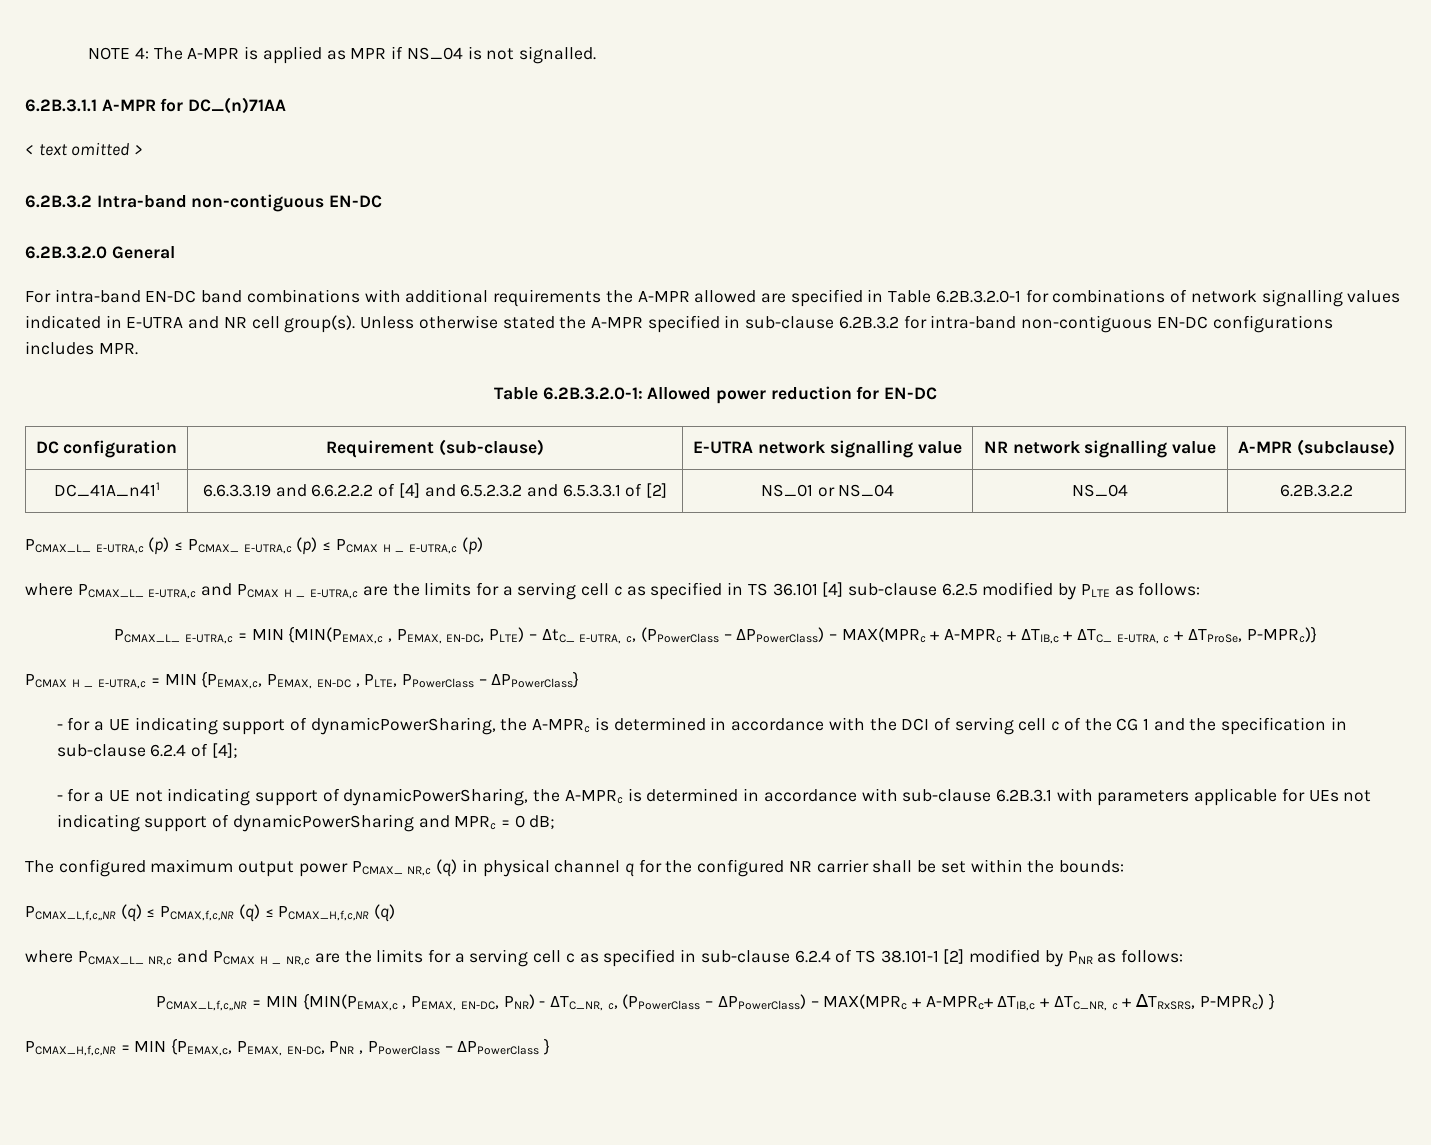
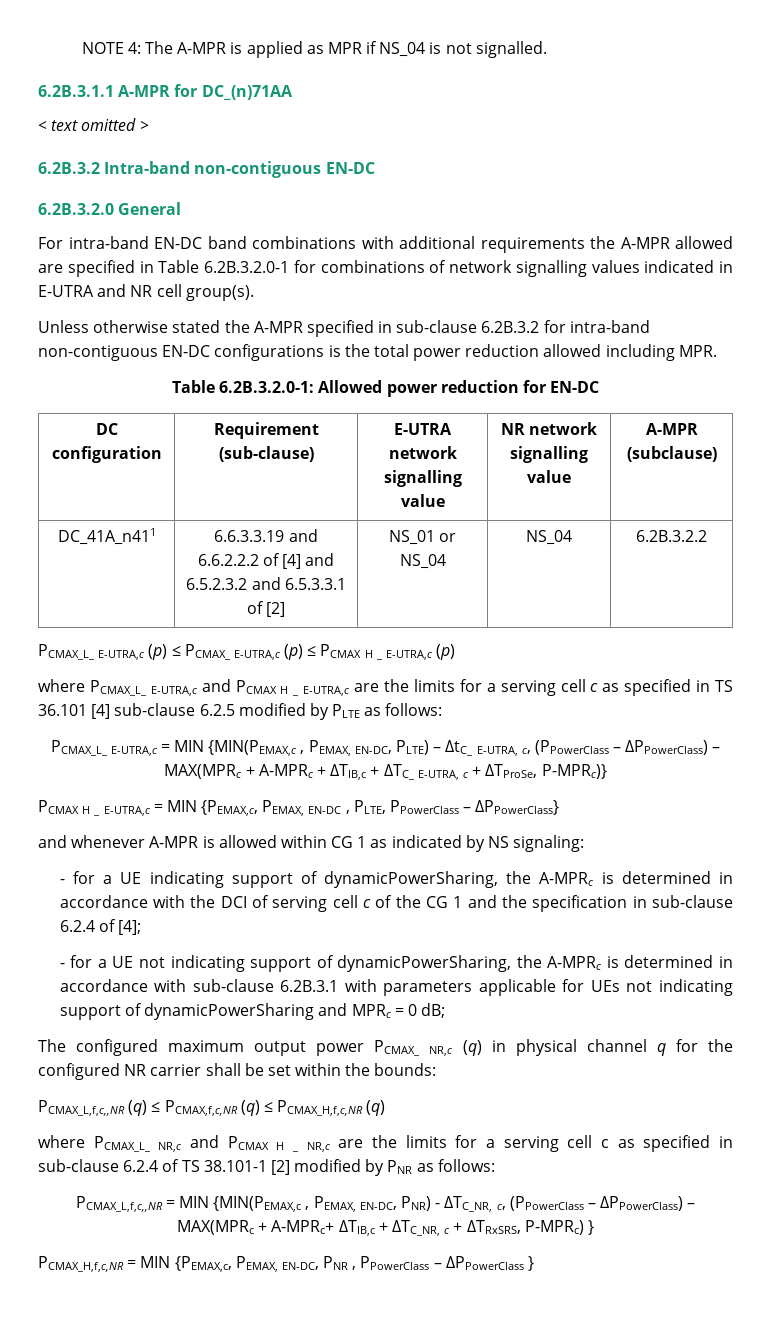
(356, 324) none -> (254, 293) //
[25,341,94,355] includes -> [328,344,675,361] is the total power reduction allowed including
(580, 679) none -> [38,835,585,852] // and whenever A-MPR is allowed within CG 1 as indicated by NS signaling:

